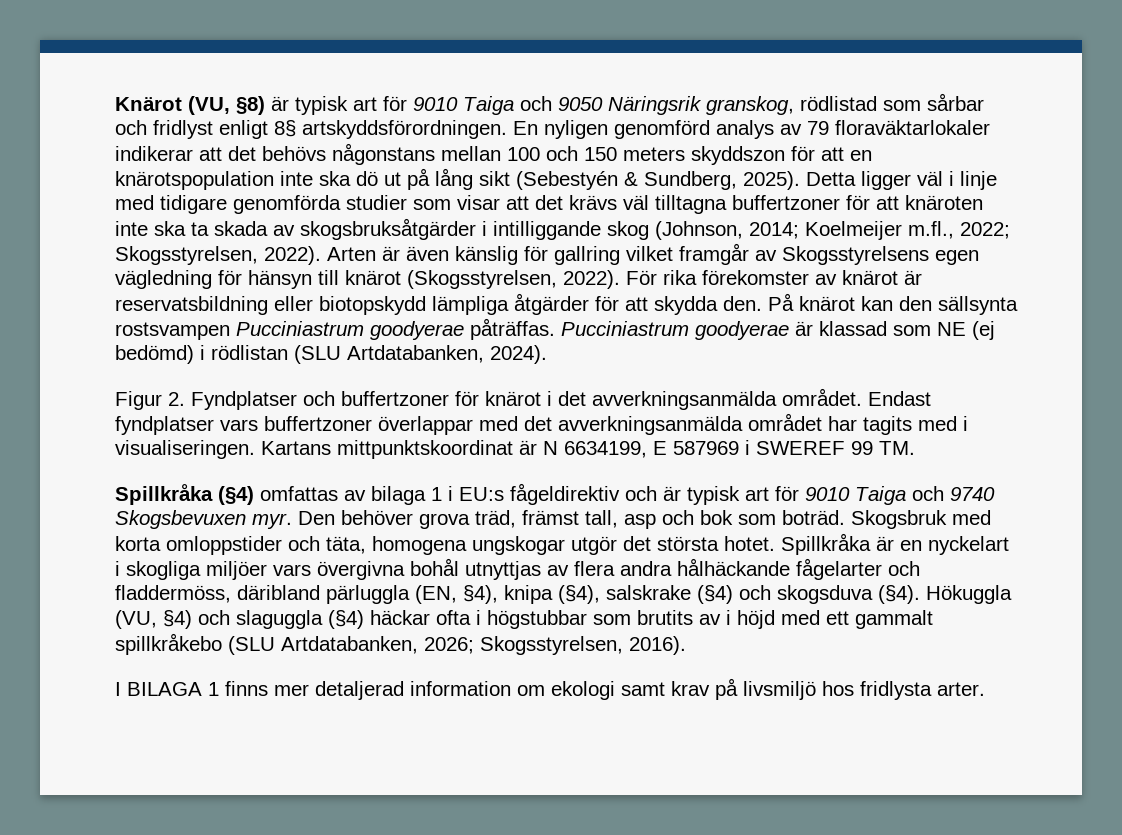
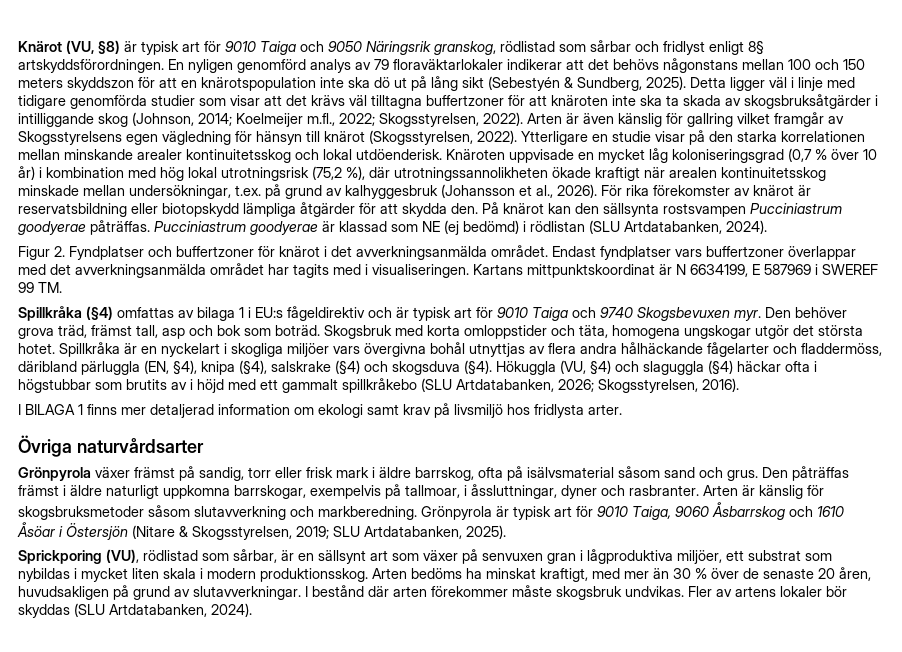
(620, 279) none -> [521,130,865,145] [18,148,877,163] [18,166,826,181] [18,184,597,199] Ytterligare en studie visar på den starka korrelationen mellan minskande arealer kontinuitetsskog och lokal utdöenderisk. Knäroten uppvisade en mycket låg koloniseringsgrad (0,7 % över 10 år) i kombination med hög lokal utrotningsrisk (75,2 %), där utrotningssannolikheten ökade kraftigt när arealen kontinuitetsskog minskade mellan undersökningar, t.ex. på grund av kalhyggesbruk (Johansson et al., 2026).
(985, 689) none -> [18,435,204,457] [18,466,849,481] [18,484,824,499] [18,502,845,520] [17,522,506,540] [18,549,832,564] [18,567,871,582] [18,585,847,600] [18,603,252,618] // Övriga naturvårdsarter // Grönpyrola växer främst på sandig, torr eller frisk mark i äldre barrskog, ofta på isälvsmaterial såsom sand och grus. Den påträffas främst i äldre naturligt uppkomna barrskogar, exempelvis på tallmoar, i åssluttningar, dyner och rasbranter. Arten är känslig för skogsbruksmetoder såsom slutavverkning och markberedning. Grönpyrola är typisk art för 9010 Taiga, 9060 Åsbarrskog och 1610 Åsöar i Östersjön (Nitare & Skogsstyrelsen, 2019; SLU Artdatabanken, 2025). // Sprickporing (VU), rödlistad som sårbar, är en sällsynt art som växer på senvuxen gran i lågproduktiva miljöer, ett substrat som nybildas i mycket liten skala i modern produktionsskog. Arten bedöms ha minskat kraftigt, med mer än 30 % över de senaste 20 åren, huvudsakligen på grund av slutavverkningar. I bestånd där arten förekommer måste skogsbruk undvikas. Fler av artens lokaler bör skyddas (SLU Artdatabanken, 2024).

